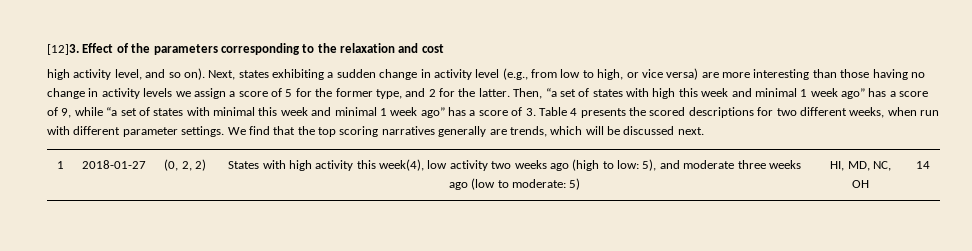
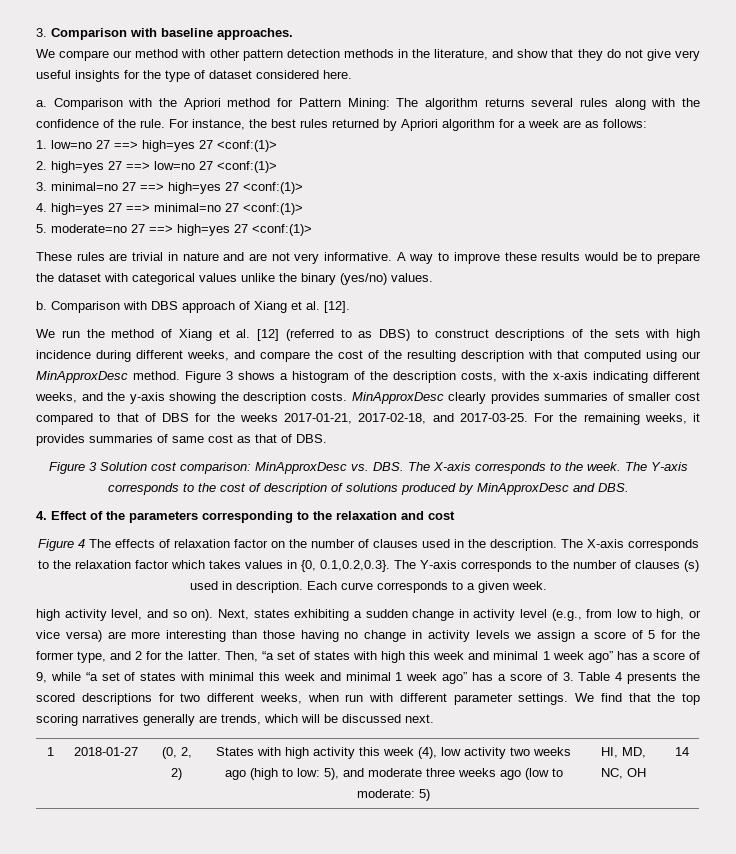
[47,44,79,55] [12]3. -> [36,28,293,40] [36,49,700,61] [36,70,352,82] [36,98,700,110] [36,119,647,131] [36,140,277,152] [36,161,277,173] [36,182,303,194] [36,203,303,215] [36,224,312,236] [36,252,700,264] [36,273,433,285] [36,301,350,313] [36,329,700,341] [36,350,701,362] [36,371,700,383] [35,392,700,404] [36,413,700,425] [36,434,327,446] [48,462,688,474] [107,483,629,495] [36,511,47,520] 3. Comparison with baseline approaches. // We compare our method with other pattern detection methods in the literature, and show that they do not give very useful insights for the type of dataset considered here. // a. Comparison with the Apriori method for Pattern Mining: The algorithm returns several rules along with the confidence of the rule. For instance, the best rules returned by Apriori algorithm for a week are as follows: // 1. low=no 27 ==> high=yes 27 <conf:(1)> // 2. high=yes 27 ==> low=no 27 <conf:(1)> // 3. minimal=no 27 ==> high=yes 27 <conf:(1)> // 4. high=yes 27 ==> minimal=no 27 <conf:(1)> // 5. moderate=no 27 ==> high=yes 27 <conf:(1)> // These rules are trivial in nature and are not very informative. A way to improve these results would be to prepare the dataset with categorical values unlike the binary (yes/no) values. // b. Comparison with DBS approach of Xiang et al. [12]. // We run the method of Xiang et al. [12] (referred to as DBS) to construct descriptions of the sets with high incidence during different weeks, and compare the cost of the resulting description with that computed using our MinApproxDesc method. Figure 3 shows a histogram of the description costs, with the x-axis indicating different weeks, and the y-axis showing the description costs. MinApproxDesc clearly provides summaries of smaller cost compared to that of DBS for the weeks 2017-01-21, 2017-02-18, and 2017-03-25. For the remaining weeks, it provides summaries of same cost as that of DBS. // Figure 3 Solution cost comparison: MinApproxDesc vs. DBS. The X-axis corresponds to the week. The Y-axis corresponds to the cost of description of solutions produced by MinApproxDesc and DBS. // 4.
(444, 48) none -> [37,539,699,551] [37,560,699,572] [189,581,547,593] // Figure 4 The effects of relaxation factor on the number of clauses used in the description. The X-axis corresponds to the relaxation factor which takes values in {0, 0.1,0.2,0.3}. The Y-axis corresponds to the number of clauses (s) used in description. Each curve corresponds to a given week.
[379,159,424,171] week(4), -> [382,747,437,759] week (4),

